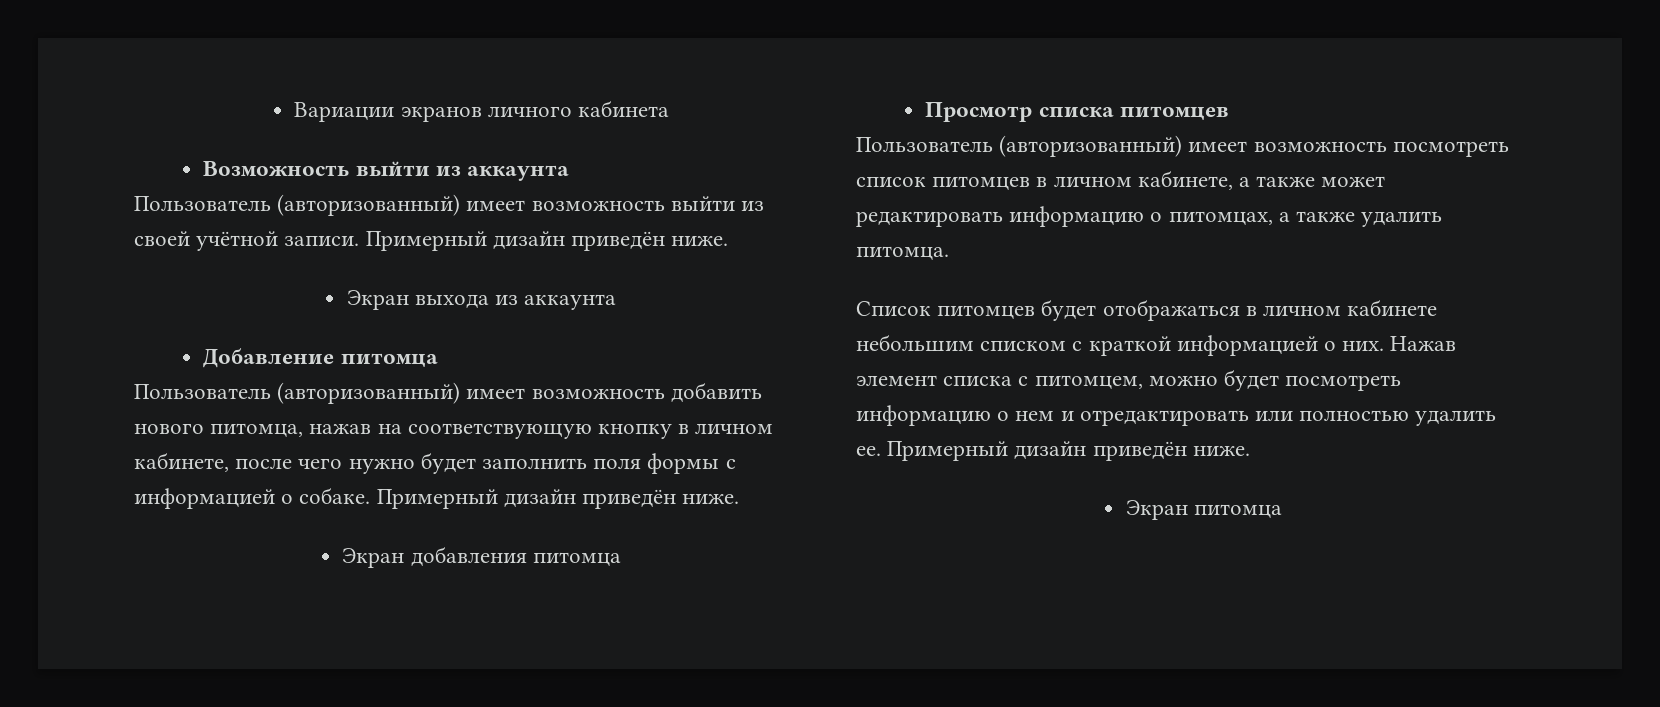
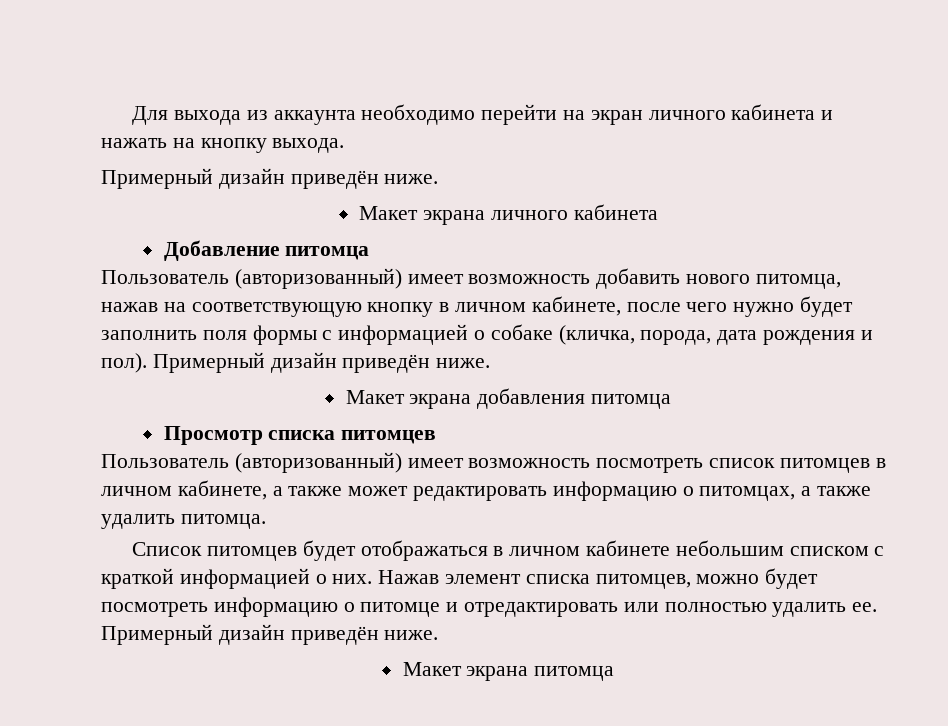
[294,100,669,122] [203,161,570,181] [134,194,765,216] [134,231,729,251] [346,290,617,310] Вариации экранов личного кабинета // Возможность выйти из аккаунта // Пользователь (авторизованный) имеет возможность выйти из своей учётной записи. Примерный дизайн приведён ниже. // Экран выхода из аккаунта -> [132,104,834,125] [101,138,345,153] [101,168,439,189] [359,204,658,225] Для выхода из аккаунта необходимо перейти на экран личного кабинета и нажать на кнопку выхода. // Примерный дизайн приведён ниже. // Макет экрана личного кабинета
[299,487,740,509] [342,548,405,568] собаке. Примерный дизайн приведён ниже. // Экран -> [490,324,873,345] [101,352,491,373] [345,390,472,409] собаке (кличка, порода, дата рождения и пол). Примерный дизайн приведён ниже. // Макет экрана
[1018,375,1143,390] с питомцем, -> [595,574,691,589] питомцев,
[1015,411,1055,421] нем -> [360,602,441,617] питомце
[1125,500,1188,520] Экран -> [402,662,529,681] Макет экрана

